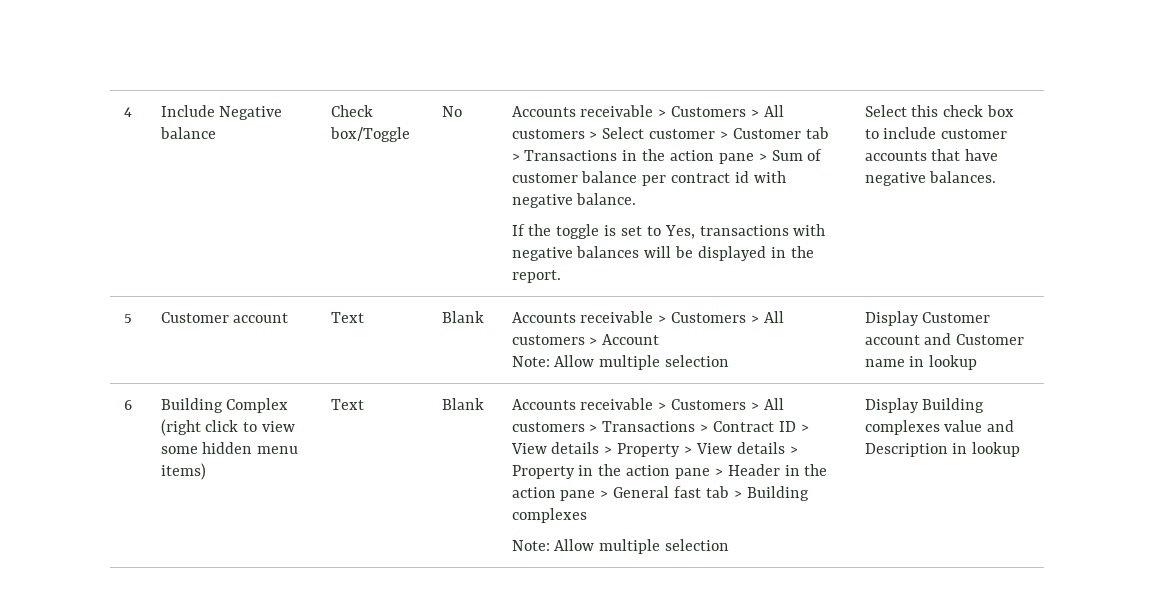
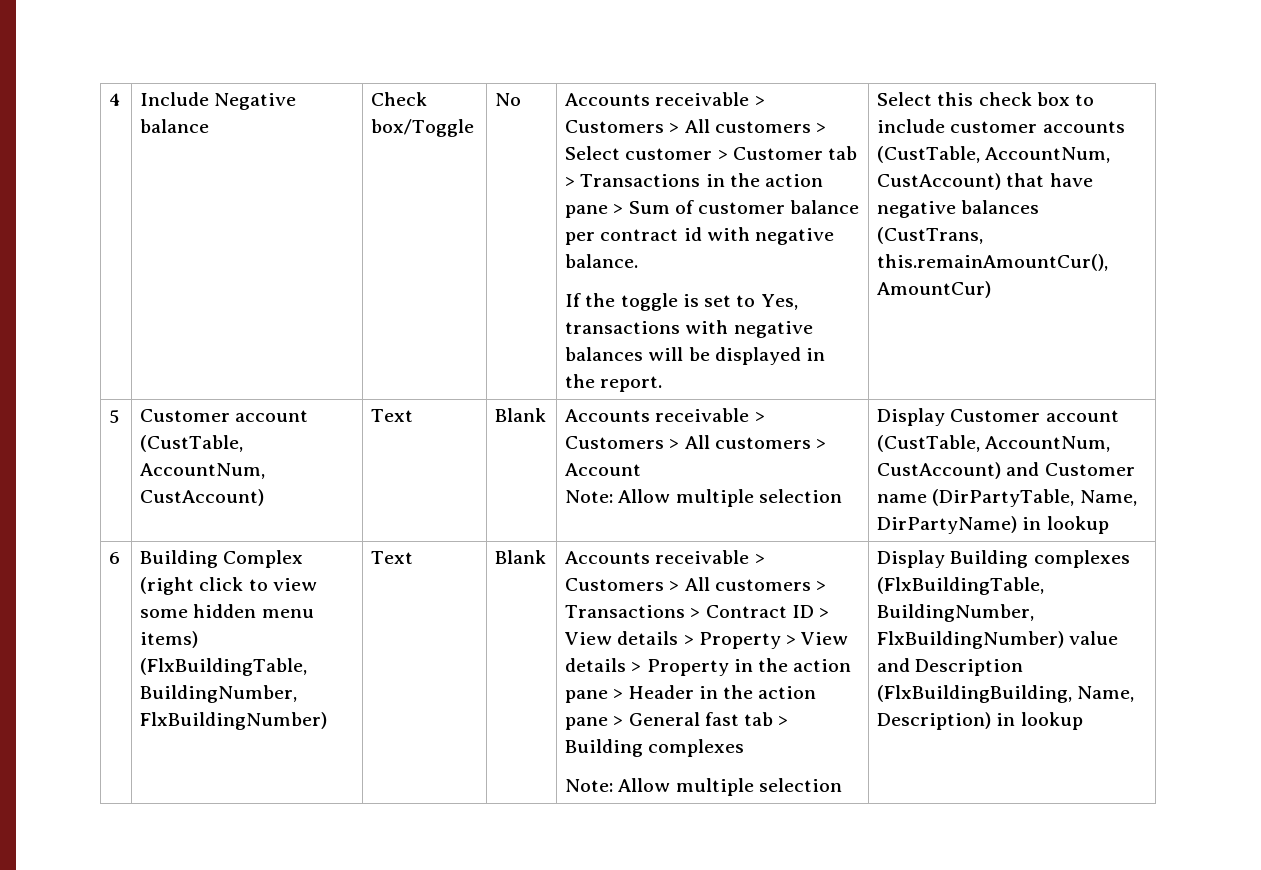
[931,149,999,161] [864,171,997,186] that have negative balances. -> [877,146,1111,163] [877,173,1093,190] [877,200,1040,218] [877,227,984,244] [877,254,1109,271] [877,281,992,298] (CustTable, AccountNum, CustAccount) that have negative balances (CustTrans, this.remainAmountCur(), AmountCur)
(289, 318) none -> [140,435,244,452] [140,463,266,479] [140,489,265,506] (CustTable, AccountNum, CustAccount)
[924,333,1025,345] [864,359,905,367] and Customer name -> [877,435,1111,452] [877,462,1135,479] [877,489,1137,507] [877,516,1018,534] (CustTable, AccountNum, CustAccount) and Customer name (DirPartyTable, Name, DirPartyName)
(206, 471) none -> [140,658,308,676] [140,685,298,703] [140,712,328,730] (FlxBuildingTable, BuildingNumber, FlxBuildingNumber)
[944,420,1015,432] [864,443,948,457] value and Description -> [877,577,1045,595] [877,604,1035,622] [877,631,1119,649] [877,658,1024,676] [877,685,1135,703] [877,712,992,730] (FlxBuildingTable, BuildingNumber, FlxBuildingNumber) value and Description (FlxBuildingBuilding, Name, Description)

